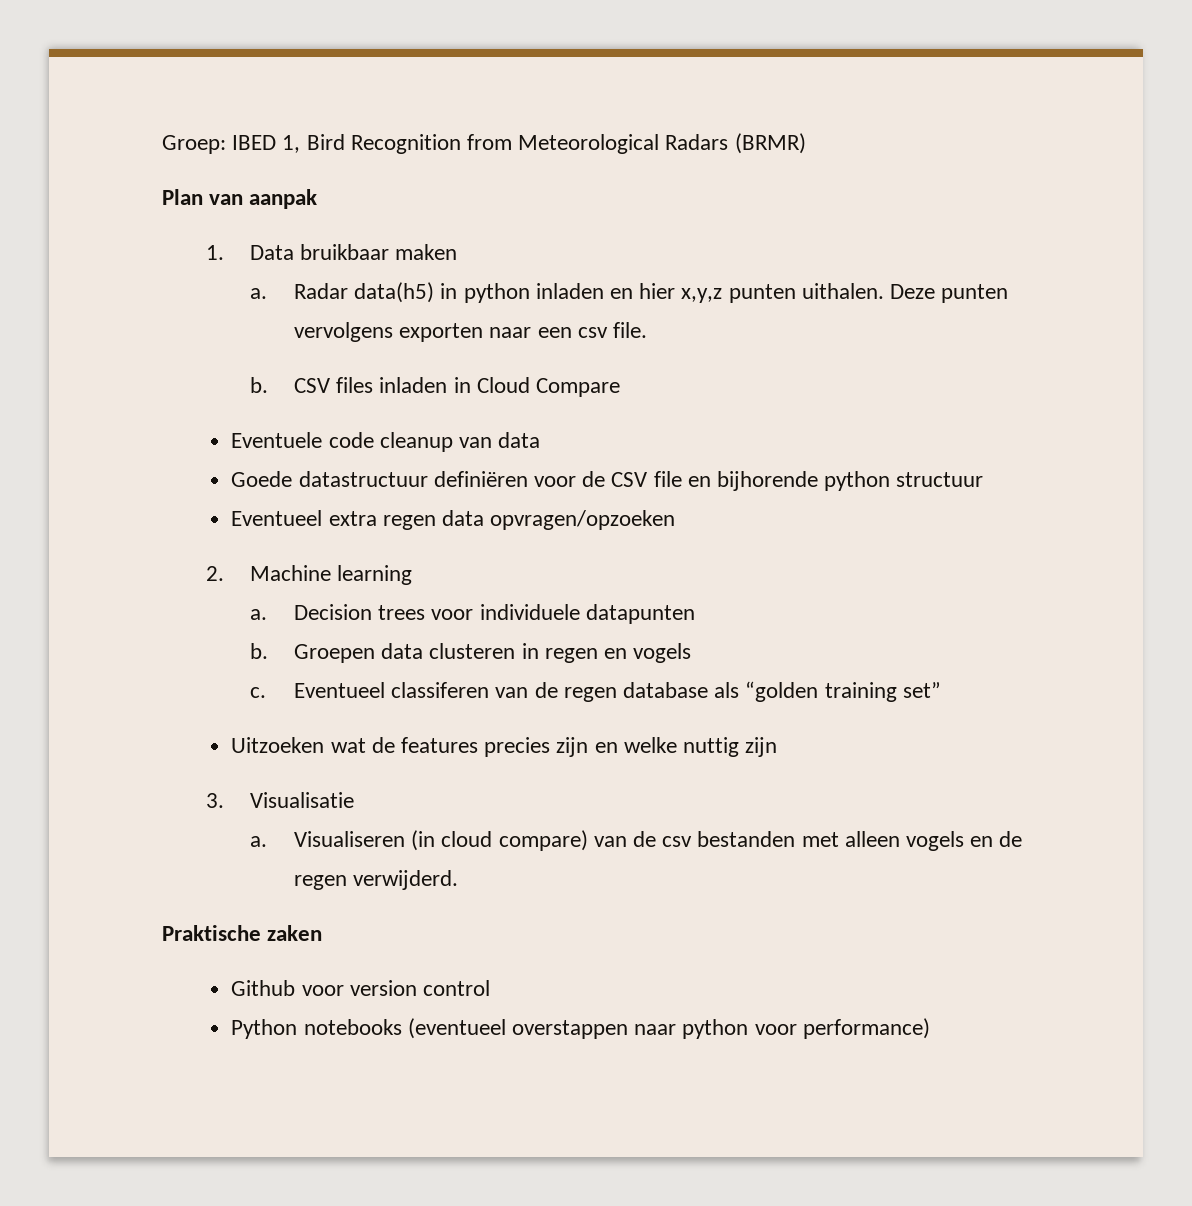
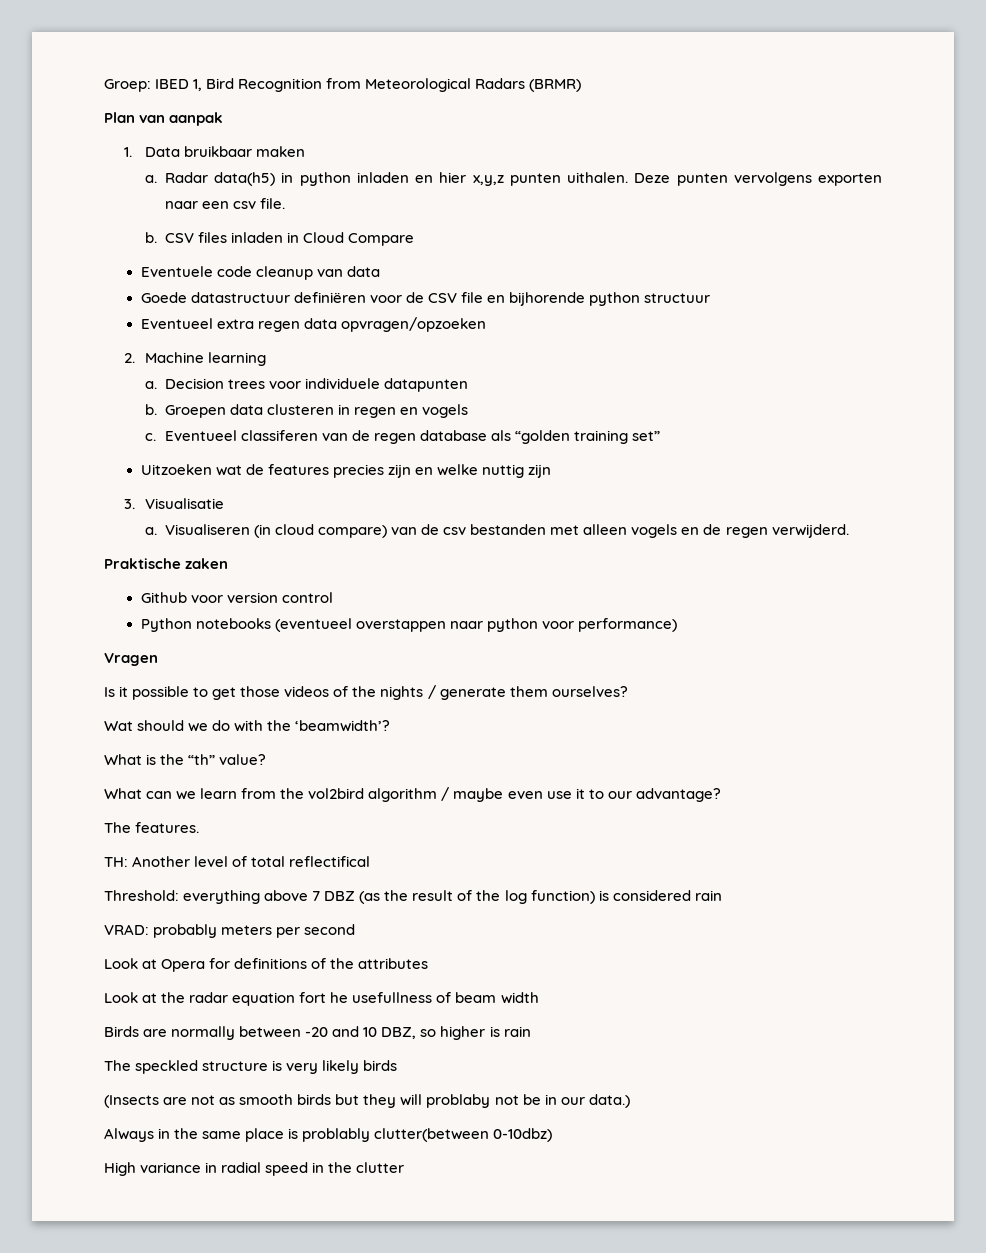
(930, 1028) none -> [104,653,158,666] [104,685,628,700] [104,720,391,732] [104,754,267,765] [104,787,721,802] [104,822,200,833] [104,856,371,867] [104,890,722,904] [104,924,356,938] [104,958,429,972] [104,992,539,1006] [104,1026,531,1040] [104,1060,398,1074] [104,1094,630,1108] [104,1128,553,1142] [104,1162,405,1176] // Vragen // Is it possible to get those videos of the nights / generate them ourselves? // Wat should we do with the ‘beamwidth’? // What is the “th” value? // What can we learn from the vol2bird algorithm / maybe even use it to our advantage? // The features. // TH: Another level of total reflectifical // Threshold: everything above 7 DBZ (as the result of the log function) is considered rain // VRAD: probably meters per second // Look at Opera for definitions of the attributes // Look at the radar equation fort he usefullness of beam width // Birds are normally between -20 and 10 DBZ, so higher is rain // The speckled structure is very likely birds // (Insects are not as smooth birds but they will problaby not be in our data.) // Always in the same place is problably clutter(between 0-10dbz) // High variance in radial speed in the clutter

